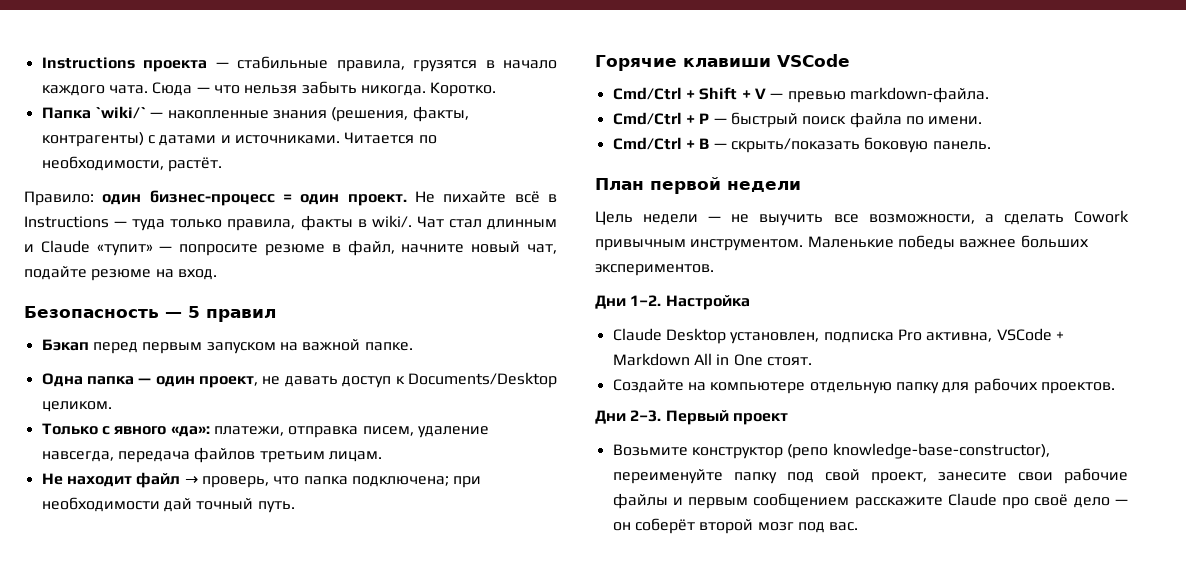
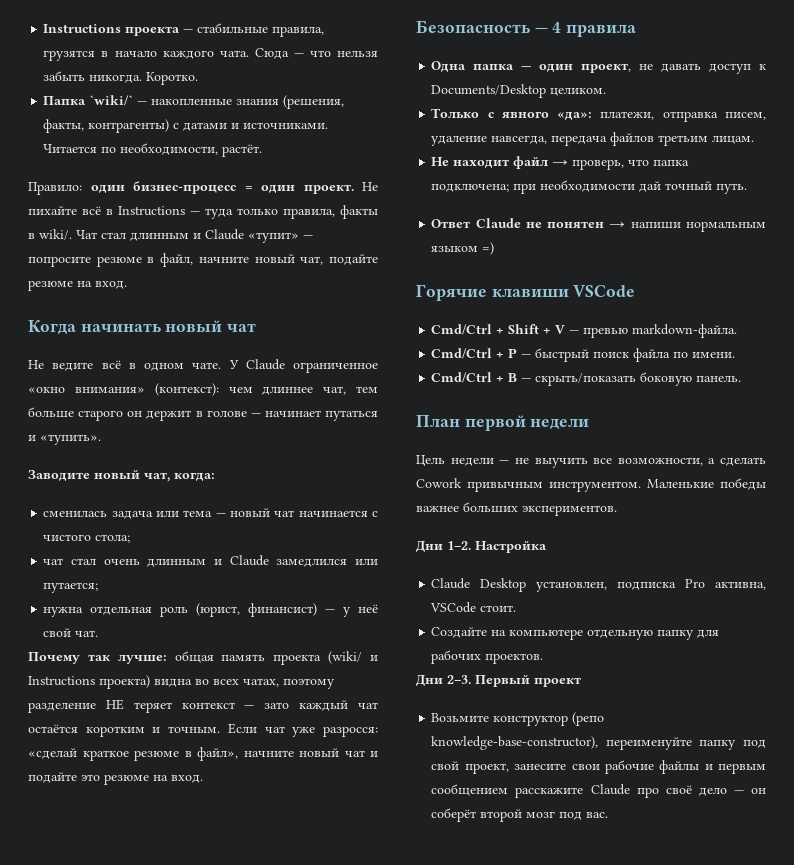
[24,306,276,322] [41,339,413,354] Безопасность — 5 правил // Бэкап перед первым запуском на важной папке. -> [28,320,257,335] [28,359,378,373] [28,383,378,396] [28,407,378,421] [28,434,101,445] [28,469,215,482] [43,508,378,519] [43,534,131,543] [43,555,378,567] [43,582,99,593] [43,603,378,617] [43,628,99,637] [28,651,378,665] [28,675,335,689] [28,699,378,713] [28,723,379,737] [28,747,378,761] [28,772,203,785] [416,20,637,37] Когда начинать новый чат // Не ведите всё в одном чате. У Claude ограниченное «окно внимания» (контекст): чем длиннее чат, тем больше старого он держит в голове — начинает путаться и «тупить». // Заводите новый чат, когда: // сменилась задача или тема — новый чат начинается с чистого стола; // чат стал очень длинным и Claude замедлился или путается; // нужна отдельная роль (юрист, финансист) — у неё свой чат. // Почему так лучше: общая память проекта (wiki/ и Instructions проекта) видна во всех чатах, поэтому разделение НЕ теряет контекст — зато каждый чат остаётся коротким и точным. Если чат уже разросся: «сделай краткое резюме в файл», начните новый чат и подайте это резюме на вход. // Безопасность — 4 правила
(295, 507) none -> [431,218,766,232] [431,242,495,255] // Ответ Claude не понятен → напиши нормальным языком =)
[1055,331,1064,340] [612,353,812,366] + Markdown All in One стоят. -> [480,605,517,612] стоит.

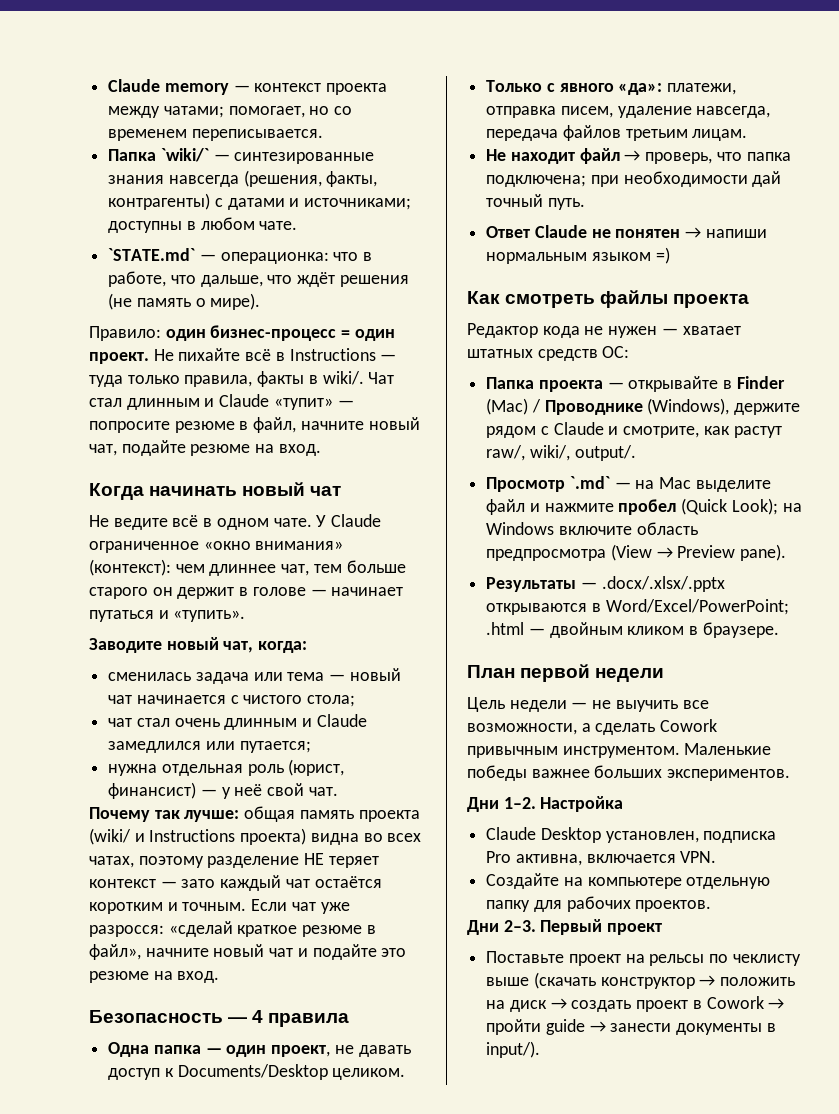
[43,23,325,37] [43,48,378,61] [43,71,199,85] Instructions проекта — стабильные правила, грузятся в начало каждого чата. Сюда — что нельзя забыть никогда. Коротко. -> [108,79,388,95] [108,106,353,118] [108,129,323,141] Claude memory — контекст проекта между чатами; помогает, но со временем переписывается.
[151,99,280,105] накопленные знания -> [234,152,375,164] [108,175,239,187] синтезированные знания навсегда
[243,122,329,129] [43,143,263,157] источниками. Читается по необходимости, растёт. -> [304,198,412,210] [108,217,298,233] [108,248,373,264] [108,271,409,287] [108,293,261,310] источниками; доступны в любом чате. // `STATE.md` — операционка: что в работе, что дальше, что ждёт решения (не память о мире).
[416,284,636,301] [431,324,738,338] [431,348,736,362] [431,372,742,386] Горячие клавиши VSCode // Cmd/Ctrl + Shift + V — превью markdown-файла. // Cmd/Ctrl + P — быстрый поиск файла по имени. // Cmd/Ctrl + B — скрыть/показать боковую панель. -> [467,290,750,308] [467,323,741,338] [467,346,630,361] [486,376,785,392] [486,398,801,415] [486,422,782,438] [486,445,636,461] [486,476,771,492] [486,498,802,515] [486,522,698,535] [486,544,787,561] [486,576,725,592] [486,599,789,615] [486,622,779,638] Как смотреть файлы проекта // Редактор кода не нужен — хватает штатных средств ОС: // Папка проекта — открывайте в Finder (Mac) / Проводнике (Windows), держите рядом с Claude и смотрите, как растут raw/, wiki/, output/. // Просмотр `.md` — на Mac выделите файл и нажмите пробел (Quick Look); на Windows включите область предпросмотра (View → Preview pane). // Результаты — .docx/.xlsx/.pptx открываются в Word/Excel/PowerPoint; .html — двойным кликом в браузере.
[430,602,517,613] VSCode стоит. -> [586,851,717,863] включается VPN.
[431,712,605,726] [431,736,766,750] [431,760,766,774] [431,784,766,798] [431,808,609,822] Возьмите конструктор (репо knowledge-base-constructor), переименуйте папку под свой проект, занесите свои рабочие файлы и первым сообщением расскажите Claude про своё дело — он соберёт второй мозг под вас. -> [486,951,801,966] [486,972,796,989] [486,996,785,1012] [486,1019,776,1035] [486,1041,541,1058] Поставьте проект на рельсы по чеклисту выше (скачать конструктор → положить на диск → создать проект в Cowork → пройти guide → занести документы в input/).

